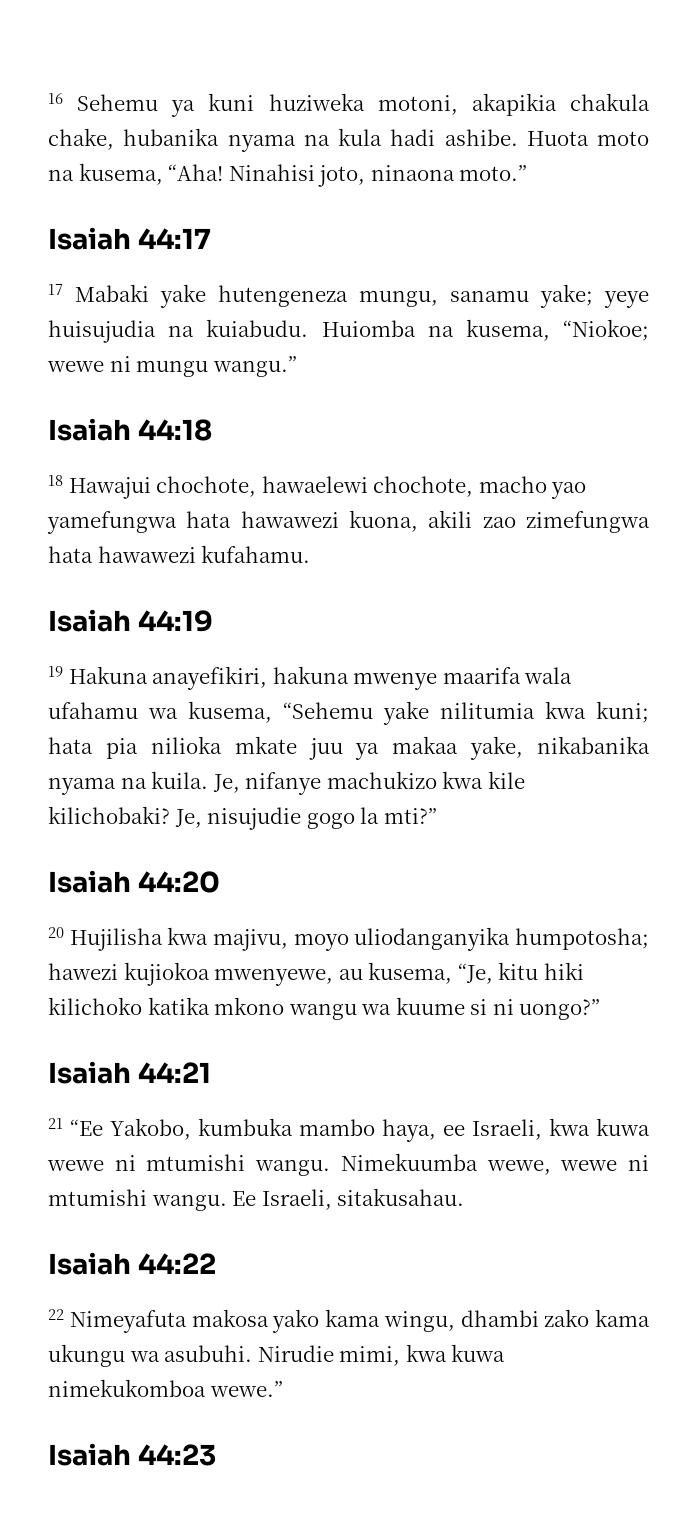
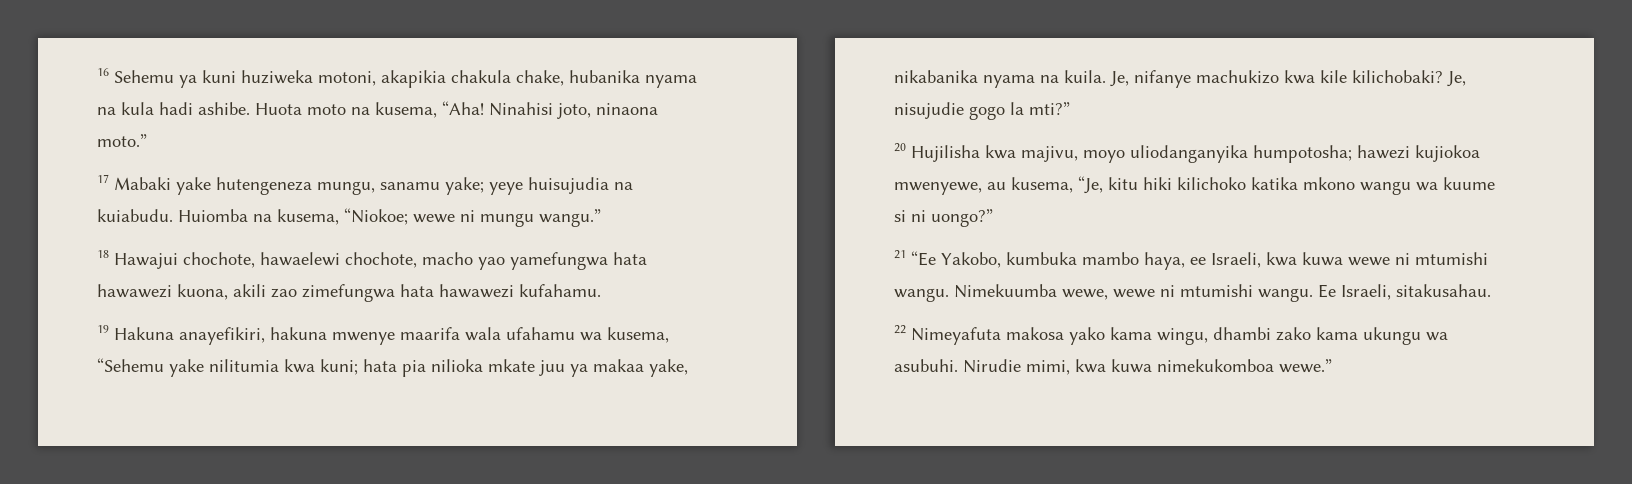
[48,227,212,250] // Isaiah 44:17 -> (147, 140) none
[48,418,213,441] // Isaiah 44:18 -> (601, 218) none
[48,609,214,632] // Isaiah 44:19 -> (601, 290) none
[48,870,221,893] // Isaiah 44:20 -> (1070, 108) none
[48,1061,212,1084] // Isaiah 44:21 -> (993, 218) none
[48,1252,217,1275] // Isaiah 44:22 -> (1491, 290) none
[48,1443,217,1466] // Isaiah 44:23 -> (1332, 366) none

